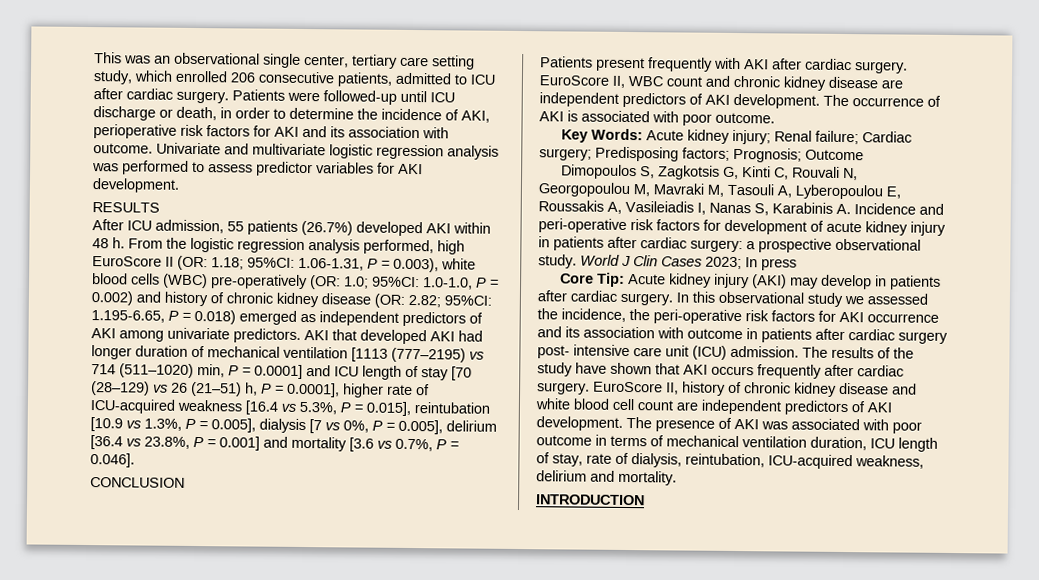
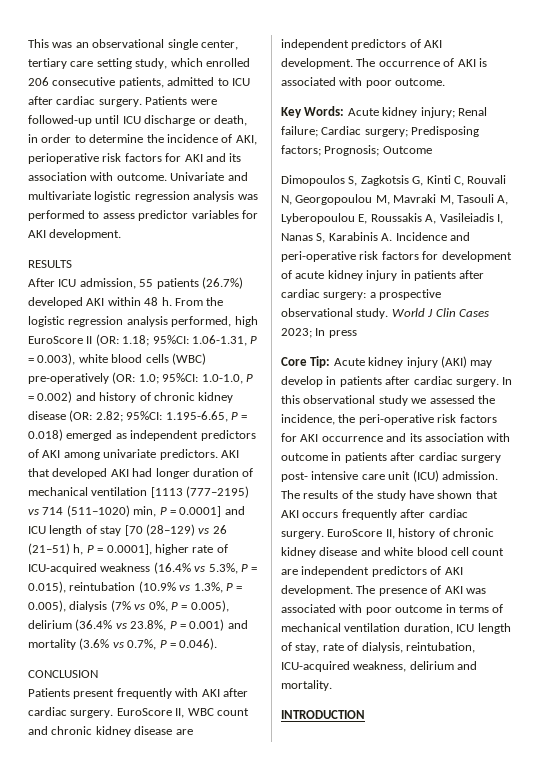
[245,400,278,415] [16.4 -> [153,562,191,574] (16.4%
[366,401,490,417] [90,417,123,432] 0.015], reintubation [10.9 -> [28,581,176,593] 0.015), reintubation (10.9%
[211,418,322,434] 0.005], dialysis [7 -> [28,600,131,612] 0.005), dialysis (7%
[398,419,497,435] [90,435,123,450] 0.005], delirium [36.4 -> [190,600,229,612] [28,619,113,631] 0.005), delirium (36.4%
[219,436,260,451] 0.001] -> [189,619,225,631] 0.001)
[349,437,374,452] [3.6 -> [79,638,110,650] (3.6%
[90,453,135,468] 0.046]. -> [179,638,218,650] 0.046).

